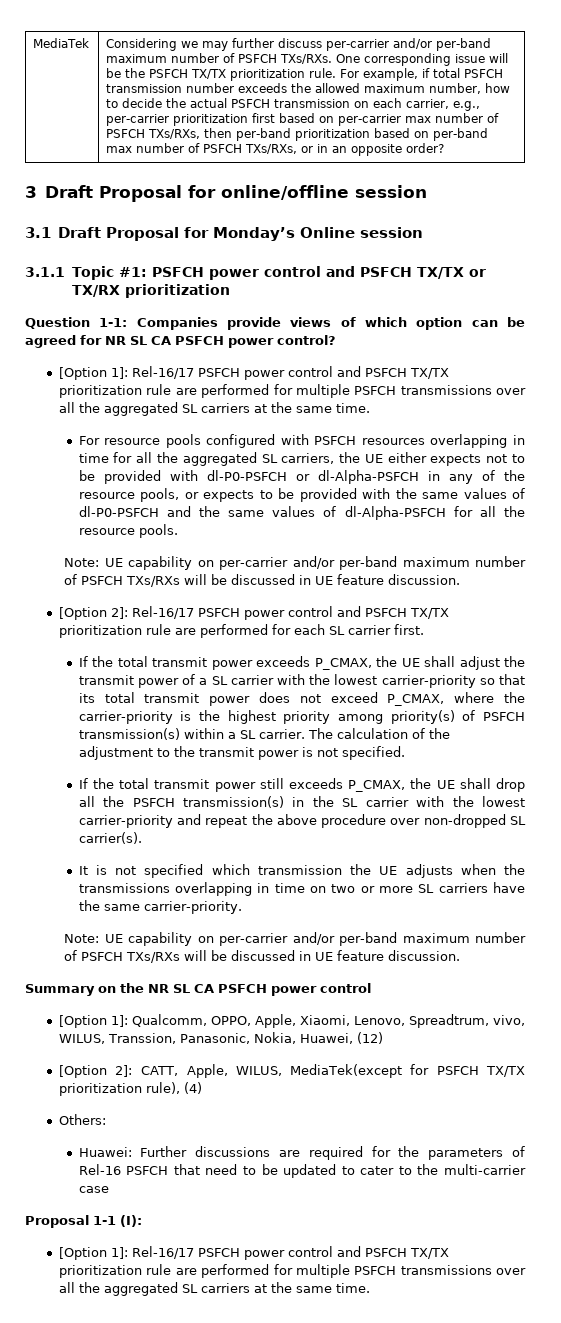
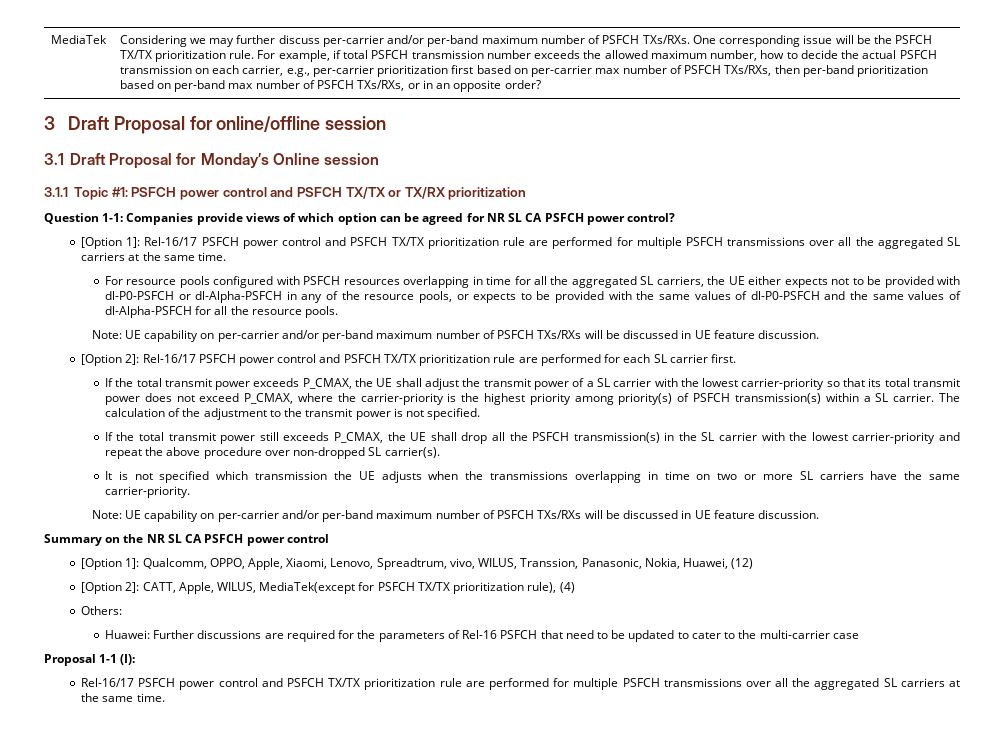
[58,1247,128,1260] [Option 1]: -> (136, 659) none

